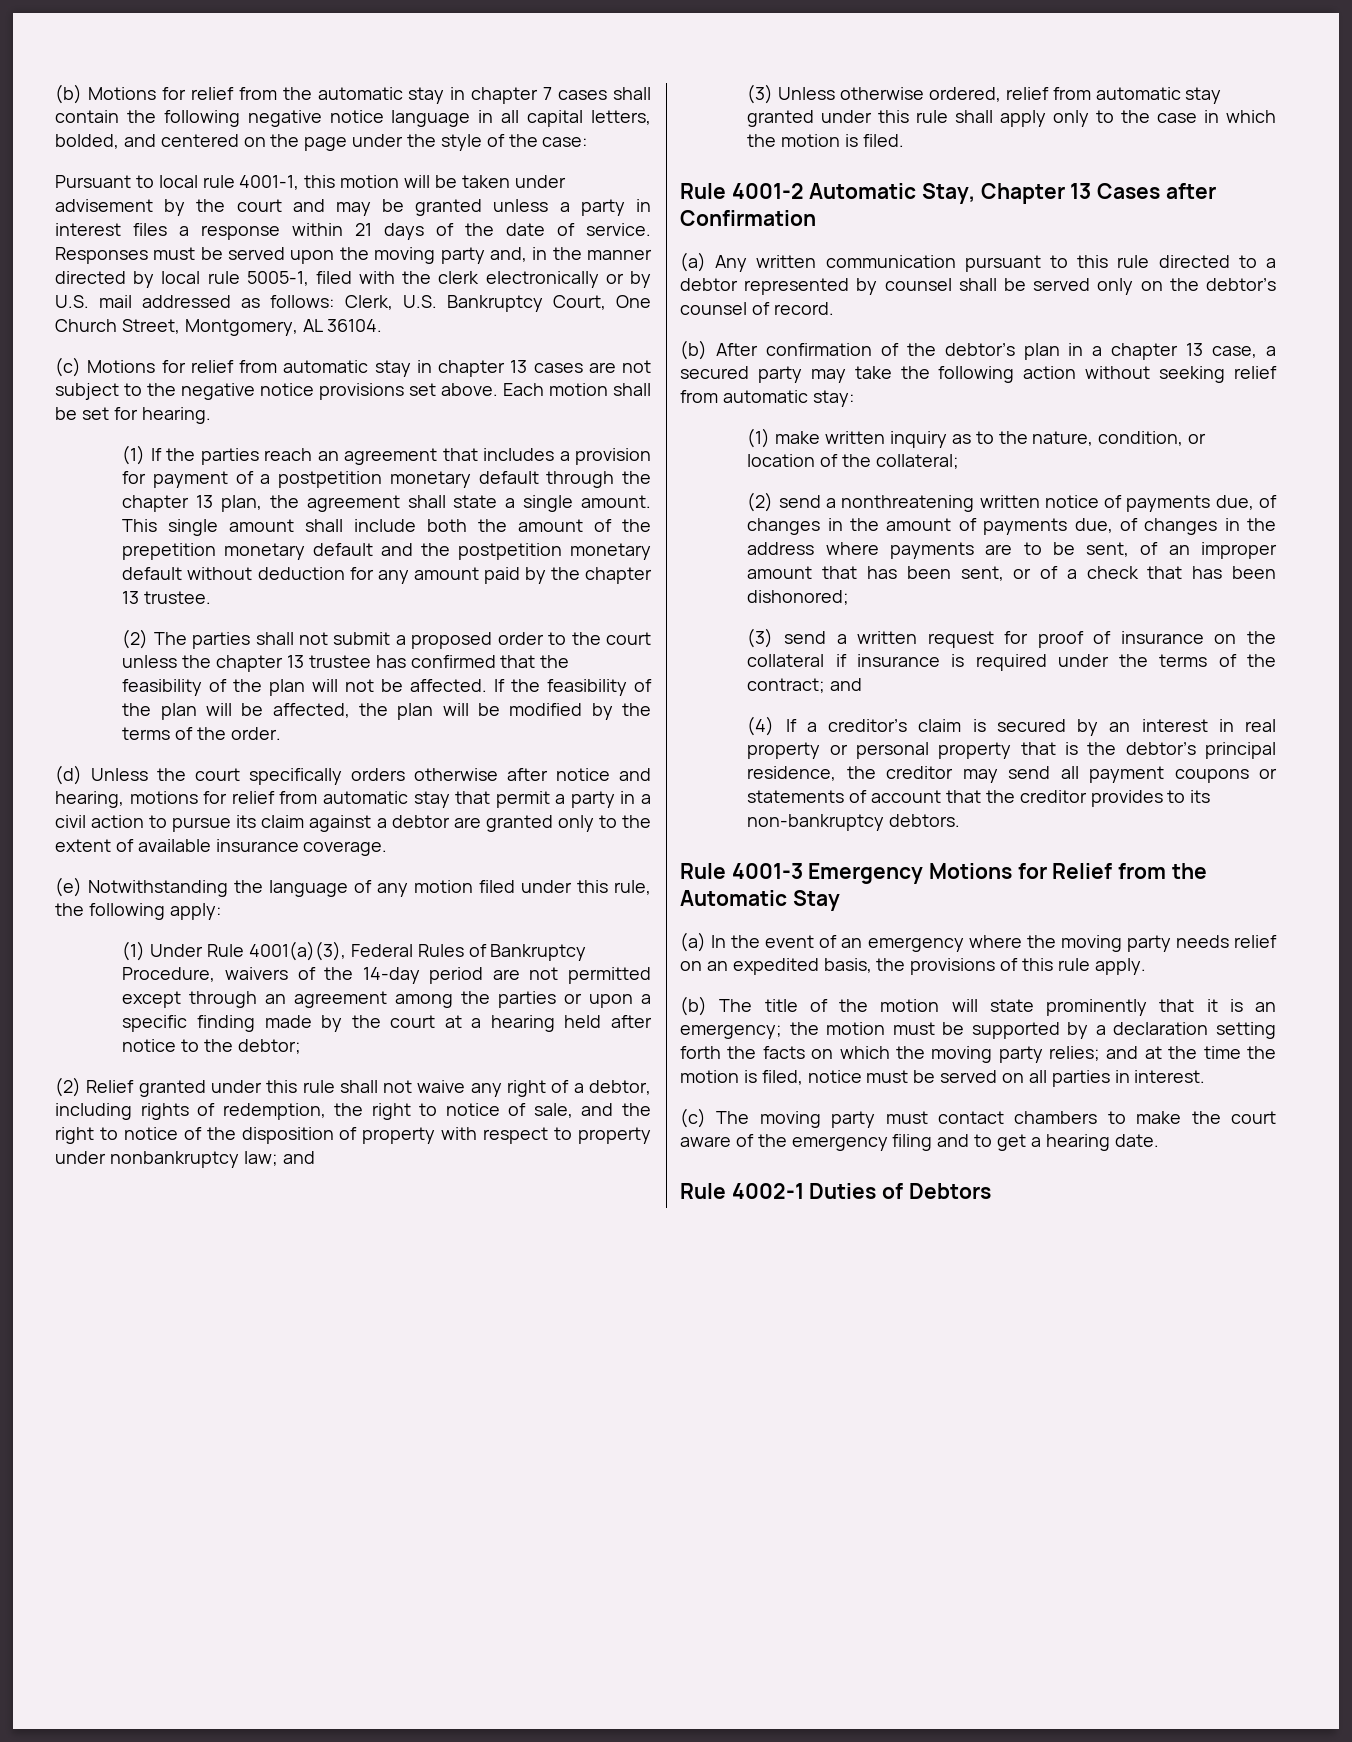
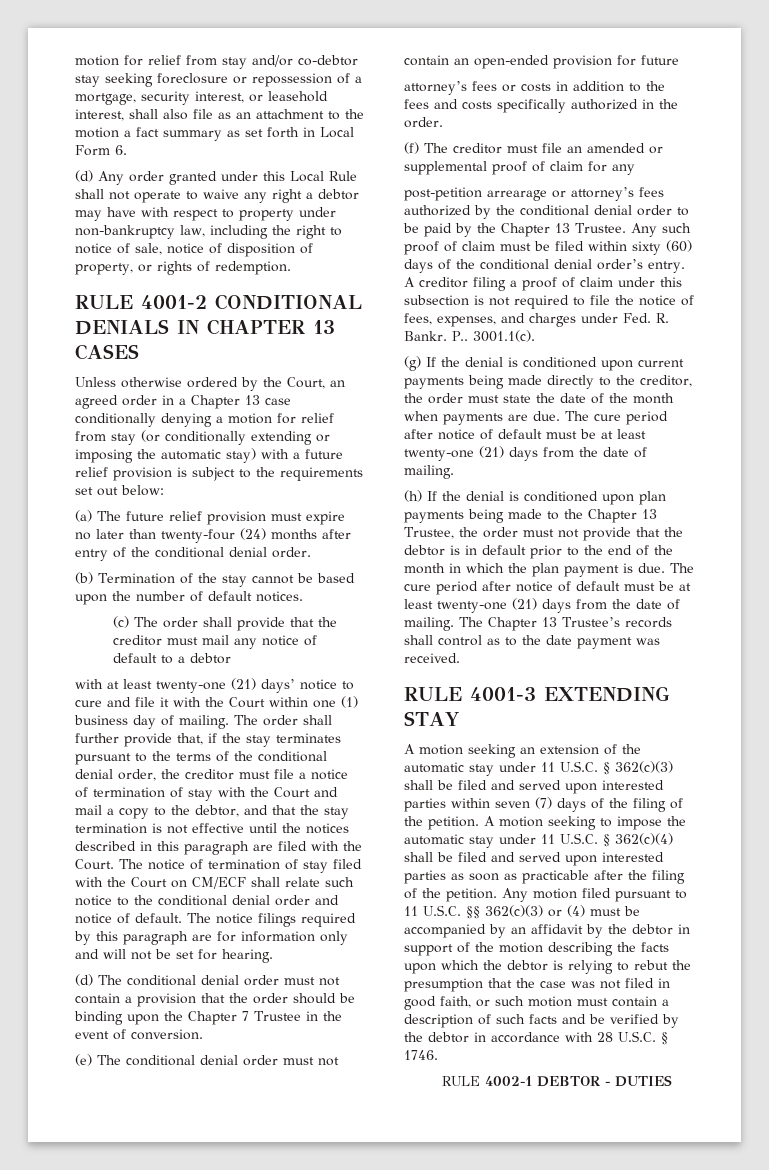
[55,84,652,104] [55,110,652,127] [55,134,588,151] [55,175,566,190] [55,199,651,216] [55,223,651,240] [55,247,653,264] [55,271,651,288] [55,295,651,312] [55,319,383,336] [55,357,651,377] [55,383,651,400] [55,407,211,424] [122,445,652,465] [122,471,652,488] [122,495,651,512] [122,519,651,536] [122,543,652,560] [122,567,653,584] [122,591,212,604] [122,629,652,649] [122,655,570,672] [122,679,653,696] [122,703,651,720] [122,727,281,740] [55,765,651,785] [55,791,651,808] [55,815,652,832] [55,839,388,856] [55,877,651,897] [55,903,221,920] [122,941,587,961] [122,967,651,984] [122,991,652,1008] [122,1015,653,1032] [122,1039,301,1054] [55,1077,651,1097] [55,1103,326,1120] (b) Motions for relief from the automatic stay in chapter 7 cases shall contain the following negative notice language in all capital letters, bolded, and centered on the page under the style of the case: // Pursuant to local rule 4001-1, this motion will be taken under advisement by the court and may be granted unless a party in interest files a response within 21 days of the date of service. Responses must be served upon the moving party and, in the manner directed by local rule 5005-1, filed with the clerk electronically or by U.S. mail addressed as follows: Clerk, U.S. Bankruptcy Court, One Church Street, Montgomery, AL 36104. // (c) Motions for relief from automatic stay in chapter 13 cases are not subject to the negative notice provisions set above. Each motion shall be set for hearing. // (1) If the parties reach an agreement that includes a provision for payment of a postpetition monetary default through the chapter 13 plan, the agreement shall state a single amount. This single amount shall include both the amount of the prepetition monetary default and the postpetition monetary default without deduction for any amount paid by the chapter 13 trustee. // (2) The parties shall not submit a proposed order to the court unless the chapter 13 trustee has confirmed that the feasibility of the plan will not be affected. If the feasibility of the plan will be affected, the plan will be modified by the terms of the order. // (d) Unless the court specifically orders otherwise after notice and hearing, motions for relief from automatic stay that permit a party in a civil action to pursue its claim against a debtor are granted only to the extent of available insurance coverage. // (e) Notwithstanding the language of any motion filed under this rule, the following apply: // (1) Under Rule 4001(a)(3), Federal Rules of Bankruptcy Procedure, waivers of the 14-day period are not permitted except through an agreement among the parties or upon a specific finding made by the court at a hearing held after notice to the debtor; // (2) Relief granted under this rule shall not waive any right of a debtor, including rights of redemption, -> [75,55,358,69] [75,73,362,87] [75,91,328,105] [75,109,364,121] [75,127,354,141] [75,145,127,156] [75,170,357,185] [75,189,359,203] [75,207,336,221] [75,225,268,239] motion for relief from stay and/or co-debtor stay seeking foreclosure or repossession of a mortgage, security interest, or leasehold interest, shall also file as an attachment to the motion a fact summary as set forth in Local Form 6. // (d) Any order granted under this Local Rule shall not operate to waive any right a debtor may have with respect to property under non-bankruptcy law, including
[581,1103,651,1116] [55,1127,236,1144] and the right to notice of the -> [167,243,222,254] notice of
[362,1127,651,1144] [55,1151,315,1168] [747,84,1222,104] [747,110,1276,127] [747,134,904,147] [680,183,1216,204] [680,210,816,226] [680,252,1276,272] [680,278,1276,295] [680,302,834,315] [680,340,1276,360] [680,366,1277,383] [680,390,854,407] [747,428,1207,448] [747,454,959,469] [747,492,1277,512] [747,518,1277,535] [747,542,1277,559] [747,566,1277,581] [747,590,850,605] [747,628,1276,648] [747,654,1276,671] [747,678,863,693] [747,716,1276,736] [747,742,1276,759] [747,766,1277,783] [747,790,1211,807] [747,814,961,831] [680,863,1207,884] [680,890,840,911] [680,932,1277,952] [680,958,1146,975] [680,996,1276,1016] [680,1022,1276,1039] [680,1046,1276,1063] [680,1070,1206,1087] [680,1108,1276,1128] [680,1134,1159,1151] [680,1183,991,1199] property with respect to property under nonbankruptcy law; and // (3) Unless otherwise ordered, relief from automatic stay granted under this rule shall apply only to the case in which the motion is filed. // Rule 4001-2 Automatic Stay, Chapter 13 Cases after Confirmation // (a) Any written communication pursuant to this rule directed to a debtor represented by counsel shall be served only on the debtor’s counsel of record. // (b) After confirmation of the debtor’s plan in a chapter 13 case, a secured party may take the following action without seeking relief from automatic stay: // (1) make written inquiry as to the nature, condition, or location of the collateral; // (2) send a nonthreatening written notice of payments due, of changes in the amount of payments due, of changes in the address where payments are to be sent, of an improper amount that has been sent, or of a check that has been dishonored; // (3) send a written request for proof of insurance on the collateral if insurance is required under the terms of the contract; and // (4) If a creditor’s claim is secured by an interest in real property or personal property that is the debtor’s principal residence, the creditor may send all payment coupons or statements of account that the creditor provides to its non-bankruptcy debtors. // Rule 4001-3 Emergency Motions for Relief from the Automatic Stay // (a) In the event of an emergency where the moving party needs relief on an expedited basis, the provisions of this rule apply. // (b) The title of the motion will state prominently that it is an emergency; the motion must be supported by a declaration setting forth the facts on which the moving party relies; and at the time the motion is filed, notice must be served on all parties in interest. // (c) The moving party must contact chambers to make the court aware of the emergency filing and to get a hearing date. // Rule 4002-1 Duties of Debtors -> [75,261,291,275] [75,294,362,310] [75,319,335,335] [75,344,139,360] [75,377,345,391] [75,395,291,409] [75,413,334,427] [75,430,330,445] [75,448,343,463] [75,467,363,481] [75,485,164,496] [75,510,345,525] [75,528,351,543] [75,547,311,561] [75,572,355,587] [75,591,303,605] [113,616,338,631] [113,635,318,649] [113,653,232,664] [75,678,354,693] [75,696,358,708] [74,715,332,729] [75,733,341,747] [75,751,327,765] [75,769,348,781] [75,787,338,801] [75,805,349,819] [75,823,349,834] [75,841,362,855] [75,859,362,873] [75,877,354,889] [75,895,339,906] [75,913,356,927] [74,931,348,945] [75,949,273,963] [75,974,340,986] [75,993,355,1007] [74,1011,342,1025] [75,1029,203,1040] [75,1054,339,1066] [404,55,679,69] [404,81,665,95] [404,99,678,113] [404,117,443,128] [404,142,663,154] [404,161,635,175] [404,187,664,201] [404,205,689,219] [403,223,691,237] [404,240,692,255] [404,259,685,273] [404,277,682,291] [404,295,694,309] [404,313,669,327] [404,330,535,342] [404,356,684,371] [404,375,692,389] [404,393,674,404] [404,411,668,425] [404,429,646,440] [404,446,647,461] [404,465,454,479] [404,490,666,505] [404,509,657,523] [404,527,683,541] [404,545,673,559] [404,563,694,577] [404,581,691,595] [404,598,680,613] [404,617,672,631] [404,635,660,649] [404,653,460,663] [404,686,670,702] [404,711,459,726] [404,744,641,758] [404,761,673,776] [404,780,664,794] [404,797,683,812] [404,816,686,830] [404,833,673,848] [404,852,664,866] [404,870,685,884] [404,888,687,902] [404,905,640,919] [404,924,690,938] [404,942,669,956] [404,960,691,974] [404,978,670,992] [404,996,669,1010] [404,1014,679,1028] [404,1031,668,1045] [404,1050,438,1060] [442,1075,673,1087] property, or rights of redemption. // RULE 4001-2 CONDITIONAL DENIALS IN CHAPTER 13 CASES // Unless otherwise ordered by the Court, an agreed order in a Chapter 13 case conditionally denying a motion for relief from stay (or conditionally extending or imposing the automatic stay) with a future relief provision is subject to the requirements set out below: // (a) The future relief provision must expire no later than twenty-four (24) months after entry of the conditional denial order. // (b) Termination of the stay cannot be based upon the number of default notices. // (c) The order shall provide that the creditor must mail any notice of default to a debtor // with at least twenty-one (21) days’ notice to cure and file it with the Court within one (1) business day of mailing. The order shall further provide that, if the stay terminates pursuant to the terms of the conditional denial order, the creditor must file a notice of termination of stay with the Court and mail a copy to the debtor, and that the stay termination is not effective until the notices described in this paragraph are filed with the Court. The notice of termination of stay filed with the Court on CM/ECF shall relate such notice to the conditional denial order and notice of default. The notice filings required by this paragraph are for information only and will not be set for hearing. // (d) The conditional denial order must not contain a provision that the order should be binding upon the Chapter 7 Trustee in the event of conversion. // (e) The conditional denial order must not contain an open-ended provision for future // attorney’s fees or costs in addition to the fees and costs specifically authorized in the order. // (f) The creditor must file an amended or supplemental proof of claim for any // post-petition arrearage or attorney’s fees authorized by the conditional denial order to be paid by the Chapter 13 Trustee. Any such proof of claim must be filed within sixty (60) days of the conditional denial order’s entry. A creditor filing a proof of claim under this subsection is not required to file the notice of fees, expenses, and charges under Fed. R. Bankr. P.. 3001.1(c). // (g) If the denial is conditioned upon current payments being made directly to the creditor, the order must state the date of the month when payments are due. The cure period after notice of default must be at least twenty-one (21) days from the date of mailing. // (h) If the denial is conditioned upon plan payments being made to the Chapter 13 Trustee, the order must not provide that the debtor is in default prior to the end of the month in which the plan payment is due. The cure period after notice of default must be at least twenty-one (21) days from the date of mailing. The Chapter 13 Trustee’s records shall control as to the date payment was received. // RULE 4001-3 EXTENDING STAY // A motion seeking an extension of the automatic stay under 11 U.S.C. § 362(c)(3) shall be filed and served upon interested parties within seven (7) days of the filing of the petition. A motion seeking to impose the automatic stay under 11 U.S.C. § 362(c)(4) shall be filed and served upon interested parties as soon as practicable after the filing of the petition. Any motion filed pursuant to 11 U.S.C. §§ 362(c)(3) or (4) must be accompanied by an affidavit by the debtor in support of the motion describing the facts upon which the debtor is relying to rebut the presumption that the case was not filed in good faith, or such motion must contain a description of such facts and be verified by the debtor in accordance with 28 U.S.C. § 1746. // RULE 4002-1 DEBTOR - DUTIES

